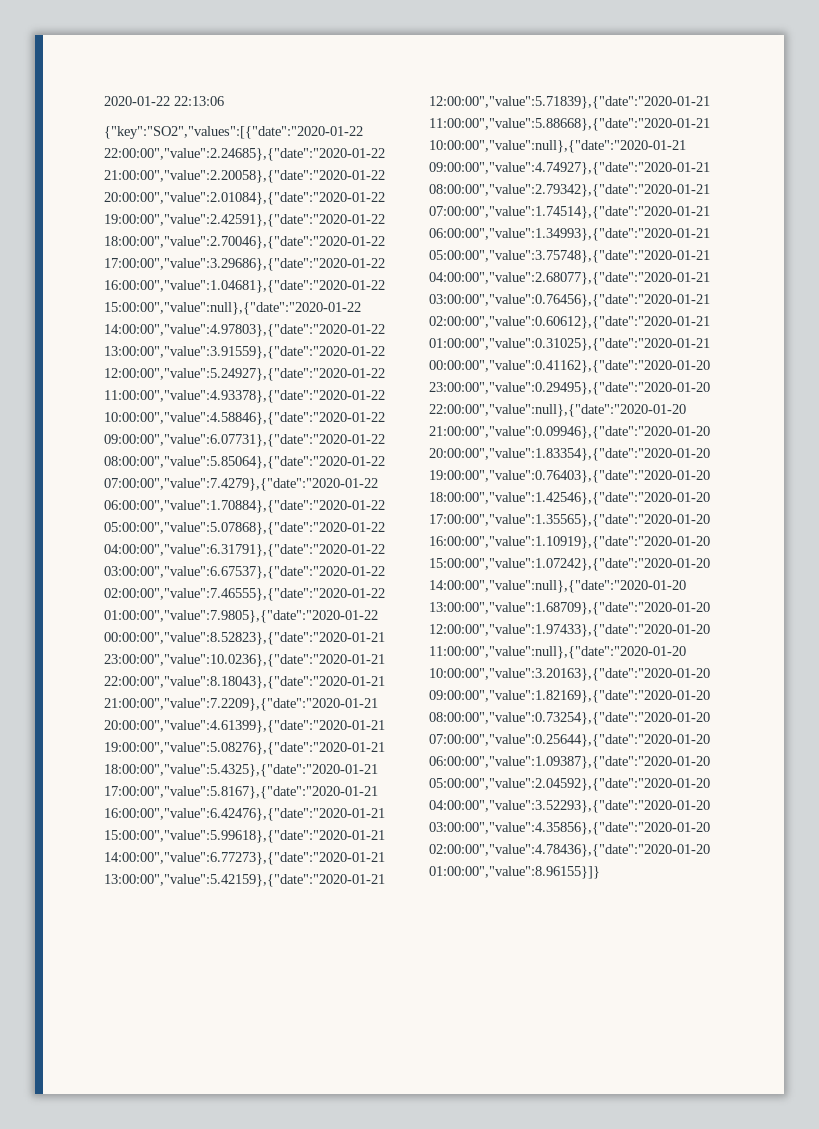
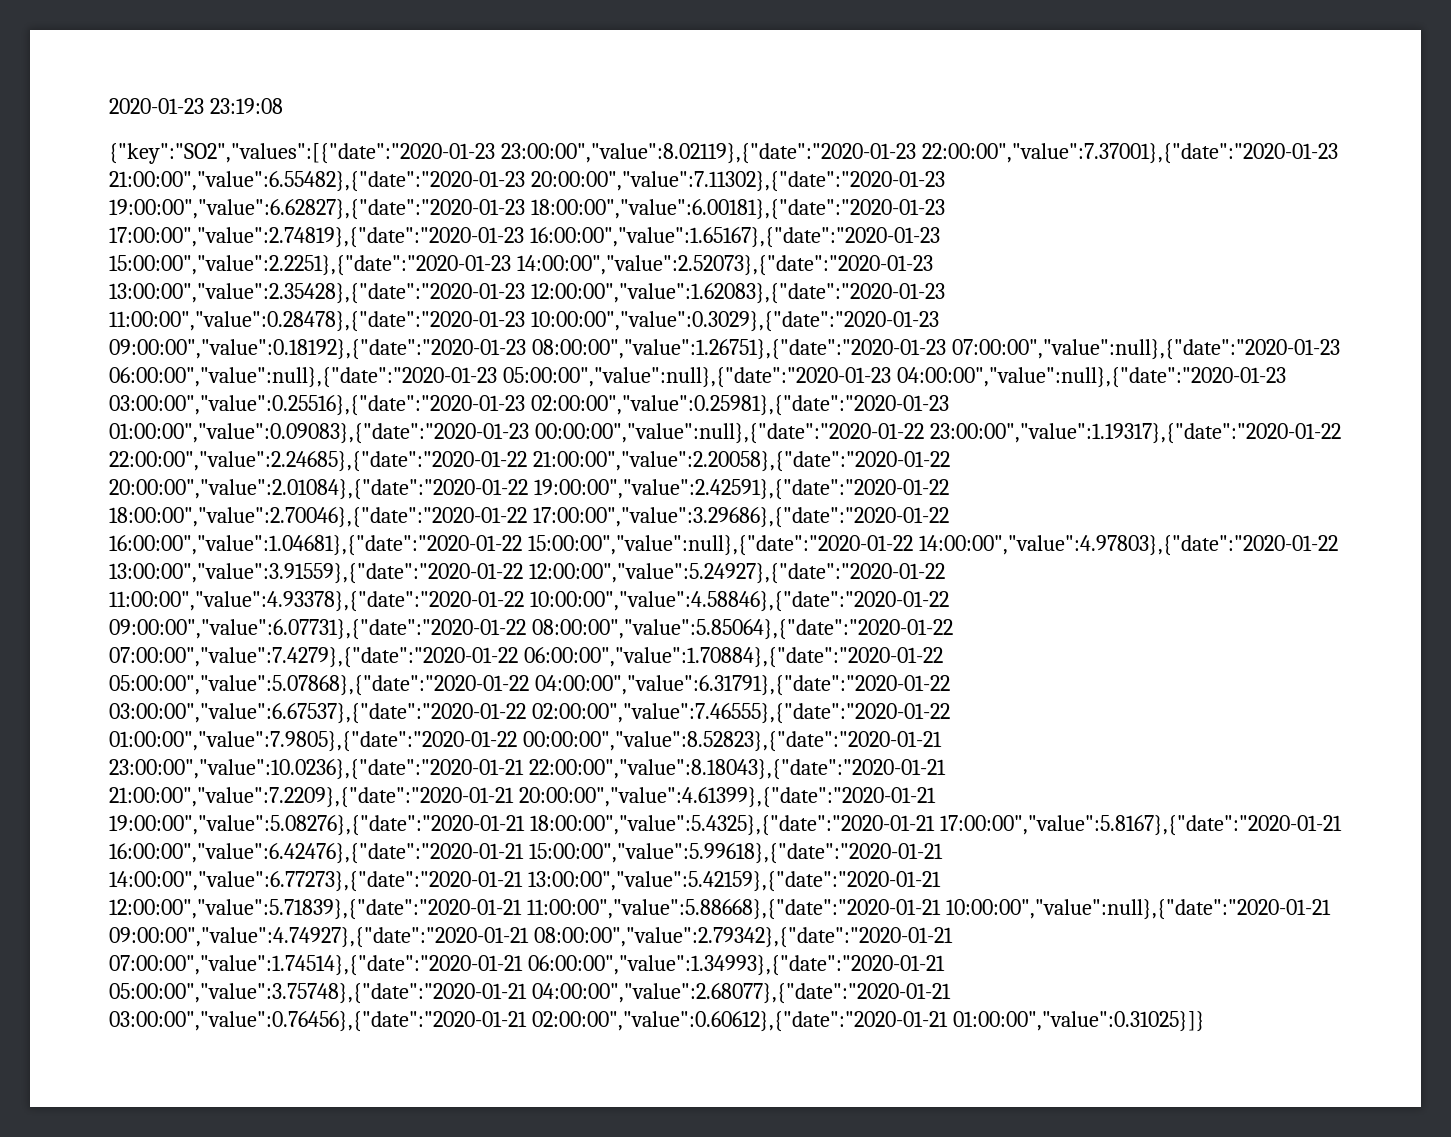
[104,96,224,106] [104,126,363,139] 2020-01-22 22:13:06 // {"key":"SO2","values":[{"date":"2020-01-22 -> [109,98,283,114] [109,143,1338,164] [109,171,945,192] [109,199,945,220] [109,227,940,248] [109,255,933,276] [109,283,945,304] [109,311,939,332] [109,339,1340,360] [109,367,1286,388] [109,395,949,416] [109,423,1341,444] 2020-01-23 23:19:08 // {"key":"SO2","values":[{"date":"2020-01-23 23:00:00","value":8.02119},{"date":"2020-01-23 22:00:00","value":7.37001},{"date":"2020-01-23 21:00:00","value":6.55482},{"date":"2020-01-23 20:00:00","value":7.11302},{"date":"2020-01-23 19:00:00","value":6.62827},{"date":"2020-01-23 18:00:00","value":6.00181},{"date":"2020-01-23 17:00:00","value":2.74819},{"date":"2020-01-23 16:00:00","value":1.65167},{"date":"2020-01-23 15:00:00","value":2.2251},{"date":"2020-01-23 14:00:00","value":2.52073},{"date":"2020-01-23 13:00:00","value":2.35428},{"date":"2020-01-23 12:00:00","value":1.62083},{"date":"2020-01-23 11:00:00","value":0.28478},{"date":"2020-01-23 10:00:00","value":0.3029},{"date":"2020-01-23 09:00:00","value":0.18192},{"date":"2020-01-23 08:00:00","value":1.26751},{"date":"2020-01-23 07:00:00","value":null},{"date":"2020-01-23 06:00:00","value":null},{"date":"2020-01-23 05:00:00","value":null},{"date":"2020-01-23 04:00:00","value":null},{"date":"2020-01-23 03:00:00","value":0.25516},{"date":"2020-01-23 02:00:00","value":0.25981},{"date":"2020-01-23 01:00:00","value":0.09083},{"date":"2020-01-23 00:00:00","value":null},{"date":"2020-01-22 23:00:00","value":1.19317},{"date":"2020-01-22
[429,338,710,351] [429,360,710,373] [429,382,710,395] [429,404,686,417] [429,426,710,439] [429,448,710,461] [429,470,710,483] [429,492,710,505] [429,514,710,527] [429,536,710,549] [429,558,710,571] [429,580,686,593] [429,602,710,615] [429,624,710,637] [429,646,686,659] [429,668,710,681] [429,690,710,703] [429,712,710,725] [429,734,710,747] [429,756,710,769] [429,778,710,791] [429,800,710,813] [429,822,710,835] [429,844,710,857] [429,866,600,879] 01:00:00","value":0.31025},{"date":"2020-01-21 00:00:00","value":0.41162},{"date":"2020-01-20 23:00:00","value":0.29495},{"date":"2020-01-20 22:00:00","value":null},{"date":"2020-01-20 21:00:00","value":0.09946},{"date":"2020-01-20 20:00:00","value":1.83354},{"date":"2020-01-20 19:00:00","value":0.76403},{"date":"2020-01-20 18:00:00","value":1.42546},{"date":"2020-01-20 17:00:00","value":1.35565},{"date":"2020-01-20 16:00:00","value":1.10919},{"date":"2020-01-20 15:00:00","value":1.07242},{"date":"2020-01-20 14:00:00","value":null},{"date":"2020-01-20 13:00:00","value":1.68709},{"date":"2020-01-20 12:00:00","value":1.97433},{"date":"2020-01-20 11:00:00","value":null},{"date":"2020-01-20 10:00:00","value":3.20163},{"date":"2020-01-20 09:00:00","value":1.82169},{"date":"2020-01-20 08:00:00","value":0.73254},{"date":"2020-01-20 07:00:00","value":0.25644},{"date":"2020-01-20 06:00:00","value":1.09387},{"date":"2020-01-20 05:00:00","value":2.04592},{"date":"2020-01-20 04:00:00","value":3.52293},{"date":"2020-01-20 03:00:00","value":4.35856},{"date":"2020-01-20 02:00:00","value":4.78436},{"date":"2020-01-20 01:00:00","value":8.96155}]} -> [952,1011,1205,1032] 01:00:00","value":0.31025}]}

